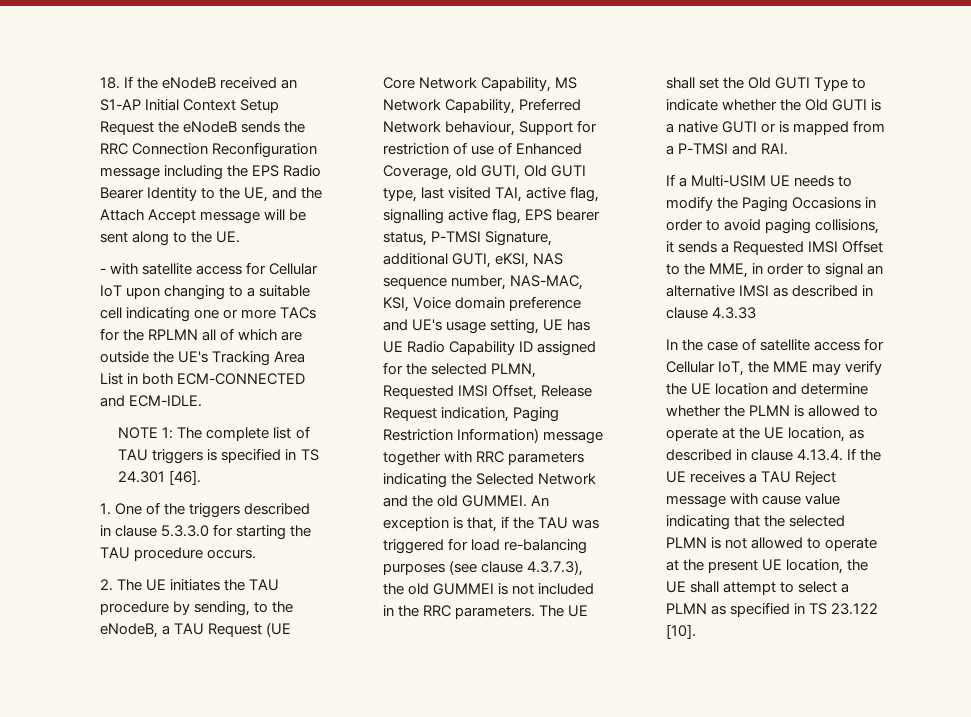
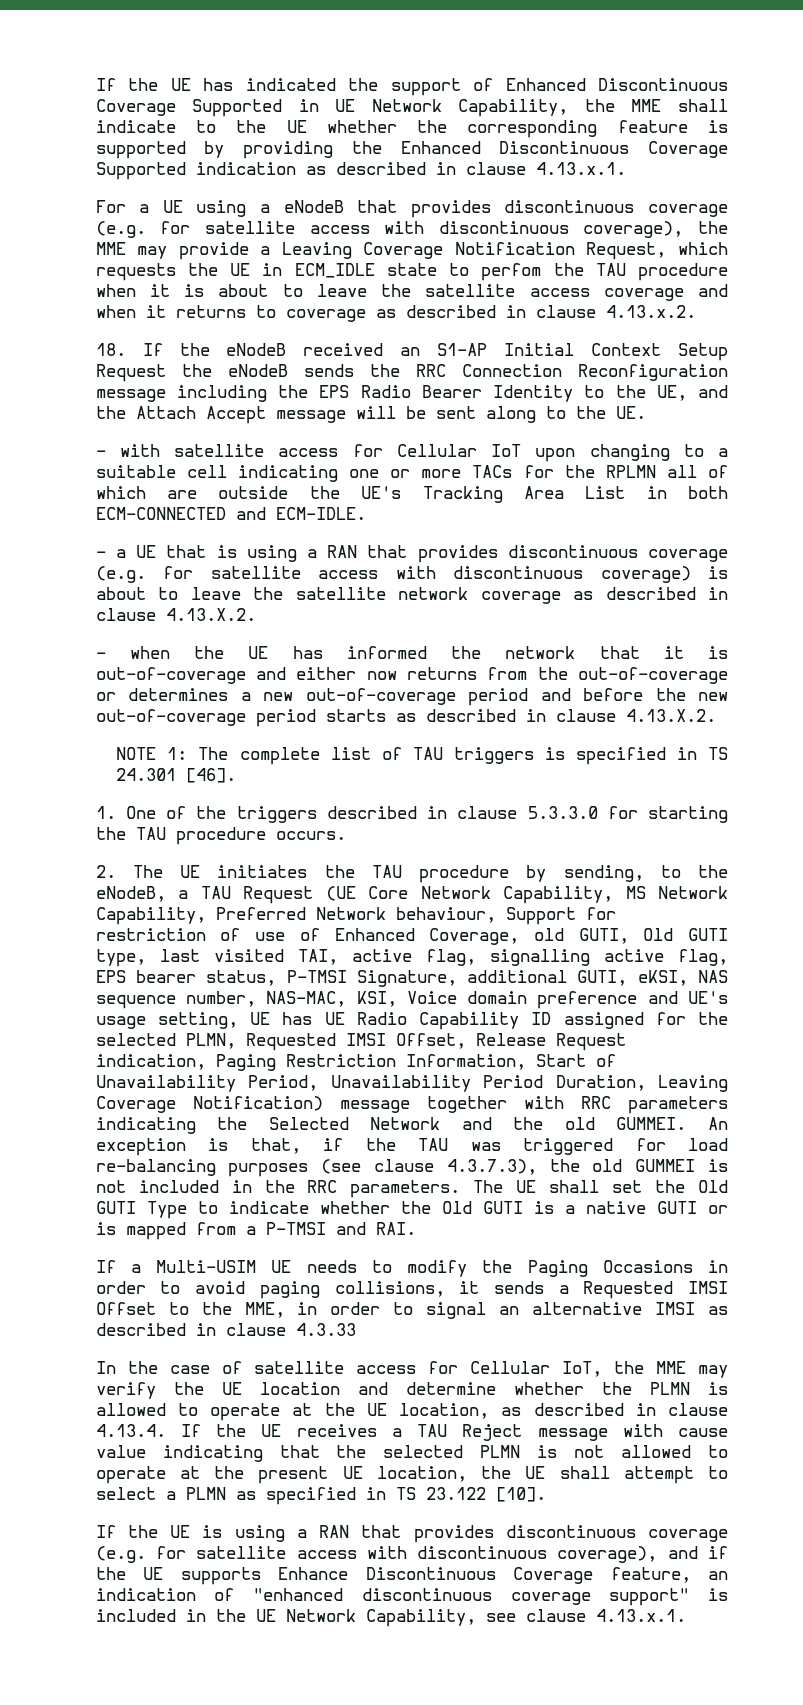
(100, 83) none -> [95,78,728,96] [95,99,728,117] [95,120,728,138] [95,141,728,159] [95,162,626,180] [95,200,728,218] [95,221,728,238] [95,242,728,260] [95,263,728,281] [95,284,728,301] [95,305,696,322] If the UE has indicated the support of Enhanced Discontinuous Coverage Supported in UE Network Capability, the MME shall indicate to the UE whether the corresponding feature is supported by providing the Enhanced Discontinuous Coverage Supported indication as described in clause 4.13.x.1. // For a UE using a eNodeB that provides discontinuous coverage (e.g. for satellite access with discontinuous coverage), the MME may provide a Leaving Coverage Notification Request, which requests the UE in ECM_IDLE state to perfom the TAU procedure when it is about to leave the satellite access coverage and when it returns to coverage as described in clause 4.13.x.2. //
(203, 401) none -> [95,545,728,563] [95,566,728,583] [95,587,728,604] [95,608,256,621] [95,646,728,659] [95,667,728,684] [95,688,728,706] [95,709,716,727] // - a UE that is using a RAN that provides discontinuous coverage (e.g. for satellite access with discontinuous coverage) is about to leave the satellite network coverage as described in clause 4.13.X.2. // - when the UE has informed the network that it is out-of-coverage and either now returns from the out-of-coverage or determines a new out-of-coverage period and before the new out-of-coverage period starts as described in clause 4.13.X.2.
[457,428,540,443] Information) -> [405,1054,616,1070] [95,1075,728,1092] [95,1096,323,1113] Information, Start of Unavailability Period, Unavailability Period Duration, Leaving Coverage Notification)
(697, 631) none -> [95,1525,728,1543] [95,1546,728,1563] [95,1567,728,1585] [95,1588,728,1606] [95,1609,686,1627] // If the UE is using a RAN that provides discontinuous coverage (e.g. for satellite access with discontinuous coverage), and if the UE supports Enhance Discontinuous Coverage feature, an indication of "enhanced discontinuous coverage support" is included in the UE Network Capability, see clause 4.13.x.1.

